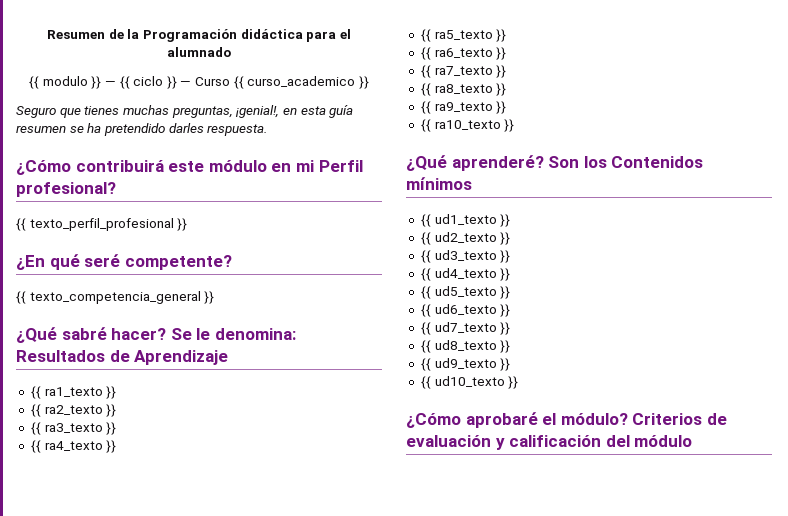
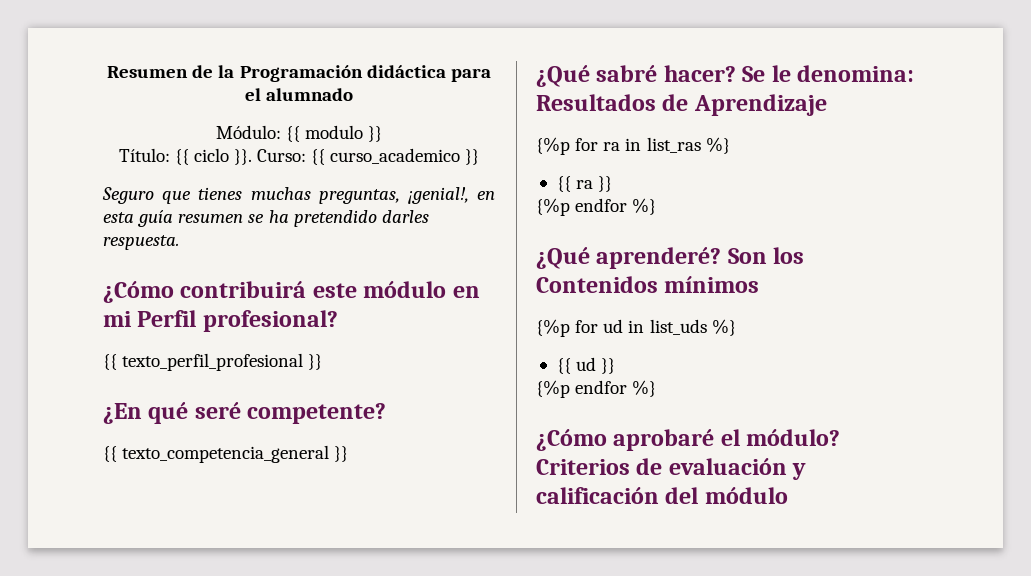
(231, 52) none -> [215,125,281,139] Módulo:
[104,81,116,86] — -> [118,148,170,162] // Título:
[166,76,231,89] }} — Curso -> [233,149,307,165] }}. Curso:
[30,386,117,399] [30,404,117,417] [30,422,117,435] [30,440,117,453] [420,29,507,42] [420,47,507,60] [420,65,507,78] [420,83,507,96] [420,101,507,114] [420,119,515,132] // {{ ra1_texto }} // {{ ra2_texto }} // {{ ra3_texto }} // {{ ra4_texto }} // {{ ra5_texto }} // {{ ra6_texto }} // {{ ra7_texto }} // {{ ra8_texto }} // {{ ra9_texto }} // {{ ra10_texto }} -> [536,137,730,155] [556,176,613,192] [536,198,657,216] // {%p for ra in list_ras %} // {{ ra }} // {%p endfor %}
[420,214,511,227] [420,232,511,245] [420,250,511,263] [420,268,511,281] [420,286,511,299] [420,304,511,317] [420,322,511,335] [420,340,511,353] [420,358,511,371] [420,376,519,389] // {{ ud1_texto }} // {{ ud2_texto }} // {{ ud3_texto }} // {{ ud4_texto }} // {{ ud5_texto }} // {{ ud6_texto }} // {{ ud7_texto }} // {{ ud8_texto }} // {{ ud9_texto }} // {{ ud10_texto }} -> [536,319,736,337] [556,357,616,374] [536,380,657,398] // {%p for ud in list_uds %} // {{ ud }} // {%p endfor %}

